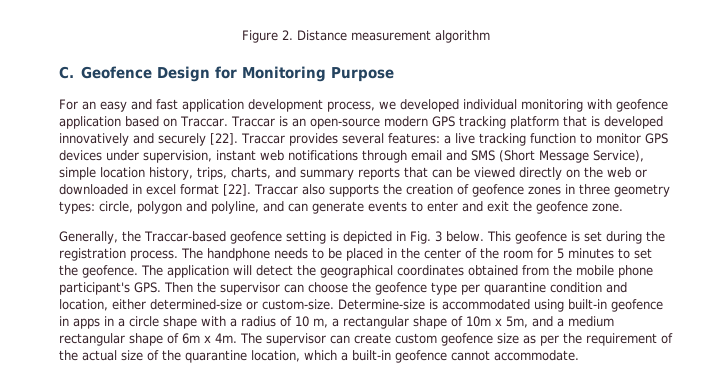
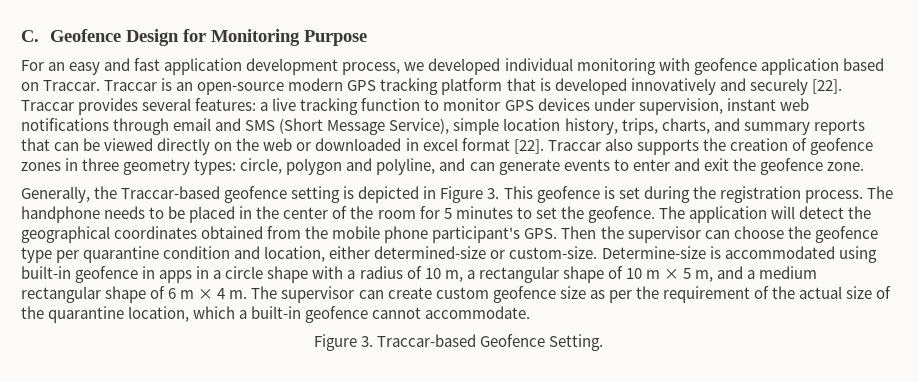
[241,30,490,43] Figure 2. Distance measurement algorithm // -> (21, 36) none
[409,231,484,244] Fig. 3 below. -> [440,186,500,203] Figure 3.
[466,316,528,328] 10m x 5m, -> [625,268,714,282] 10 m × 5 m,
[182,333,237,344] 6m x 4m. -> [168,288,248,299] 6 m × 4 m.
(579, 355) none -> [313,334,604,351] // Figure 3. Traccar-based Geofence Setting.

